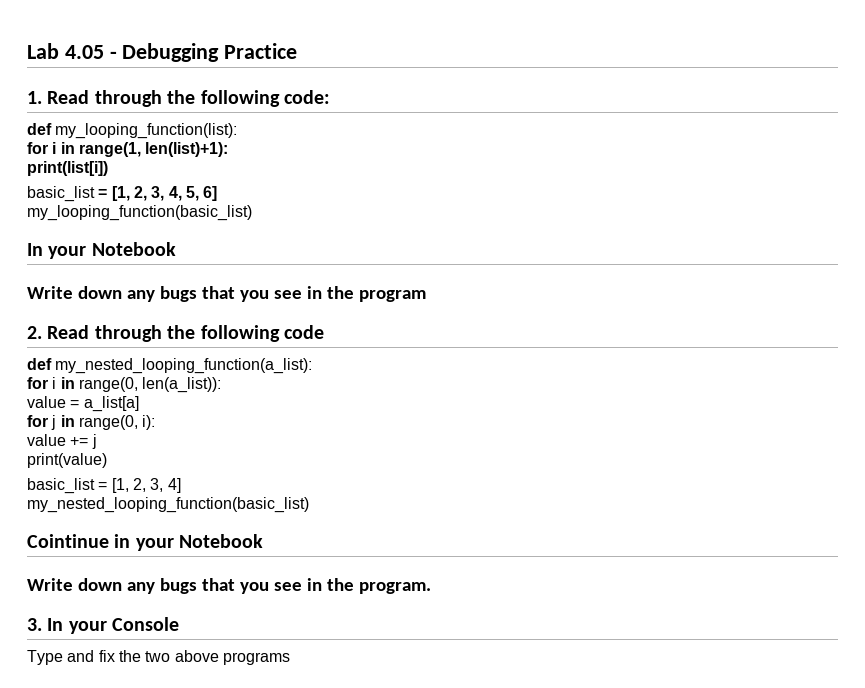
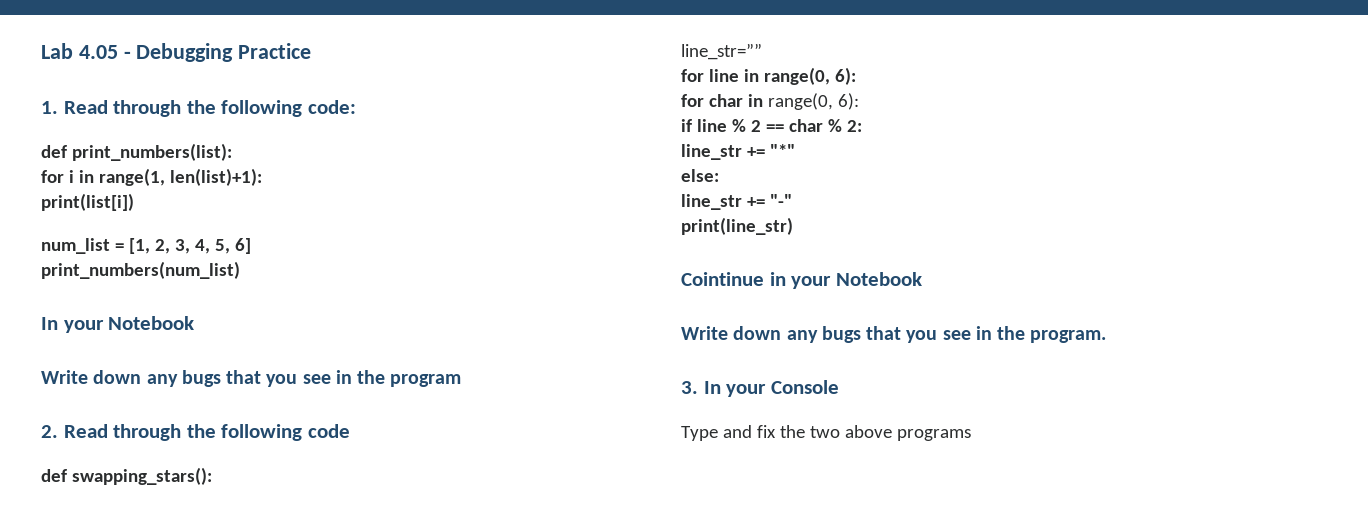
[55,123,238,139] my_looping_function(list): -> [71,143,232,161] print_numbers(list):
[27,186,95,202] basic_list -> [41,238,110,254] num_list
[27,205,252,221] my_looping_function(basic_list) -> [41,261,240,279] print_numbers(num_list)
[55,358,313,374] [27,377,222,393] [27,396,139,412] [27,415,156,430] [27,434,97,449] [27,453,107,468] [27,478,181,494] [27,497,309,513] my_nested_looping_function(a_list): // for i in range(0, len(a_list)): // value = a_list[a] // for j in range(0, i): // value += j // print(value) // basic_list = [1, 2, 3, 4] // my_nested_looping_function(basic_list) -> [71,467,212,485] [681,43,762,60] [681,67,856,85] [681,93,859,110] [681,119,862,132] [681,144,795,160] [681,169,719,182] [681,194,792,210] [681,217,793,235] swapping_stars(): // line_str=”” // for line in range(0, 6): // for char in range(0, 6): // if line % 2 == char % 2: // line_str += "*" // else: // line_str += "-" // print(line_str)

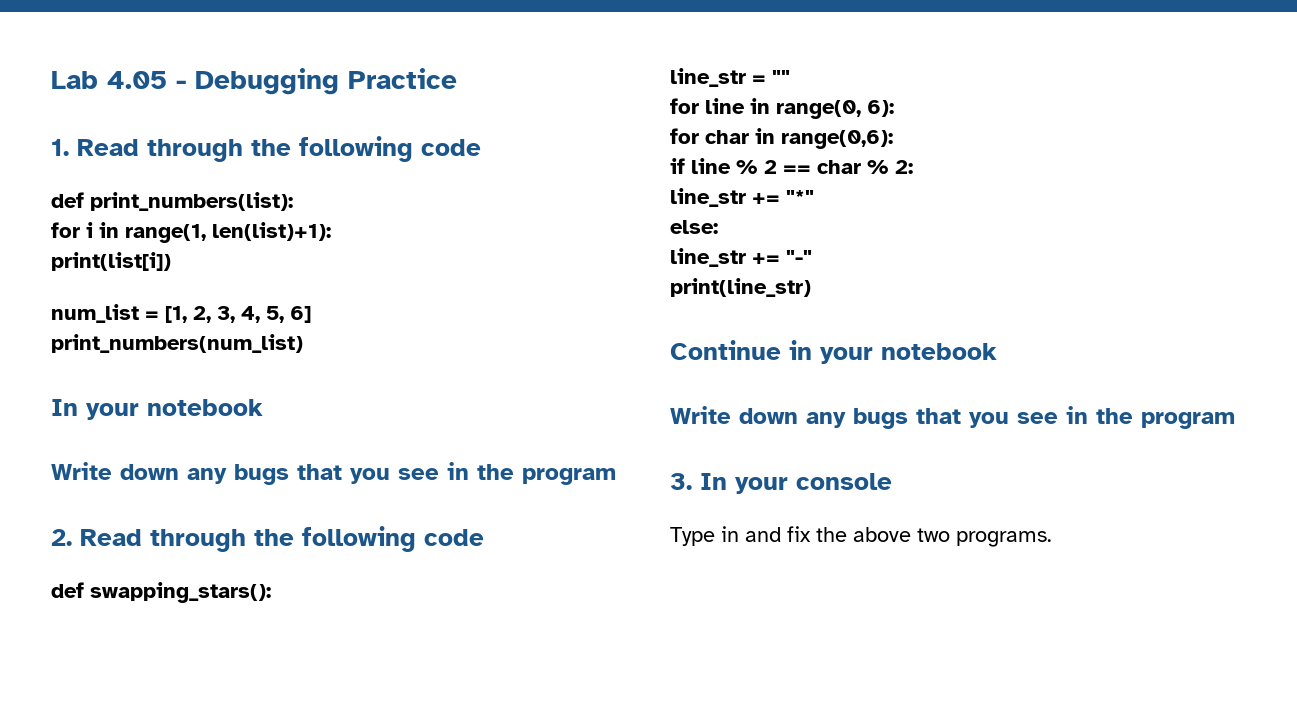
[307,100,356,114] code: -> [421,139,481,156] code
[108,316,195,330] Notebook -> [147,399,263,416] notebook
[681,43,762,60] line_str=”” -> [670,68,790,87] line_str = ""
[767,93,859,110] range(0, 6): -> [781,130,893,149] range(0,6):
[681,272,764,286] Cointinue -> [670,340,781,360] Continue
[835,272,922,286] [681,326,1107,343] Notebook // Write down any bugs that you see in the program. -> [881,343,997,360] [670,406,1235,429] notebook // Write down any bugs that you see in the program
[770,380,839,394] Console -> [796,473,892,490] console
(718, 433) none -> [721,526,739,542] in
[809,425,971,441] two above programs -> [853,527,1052,547] above two programs.

